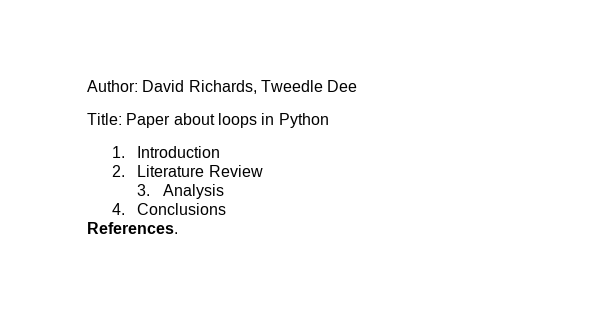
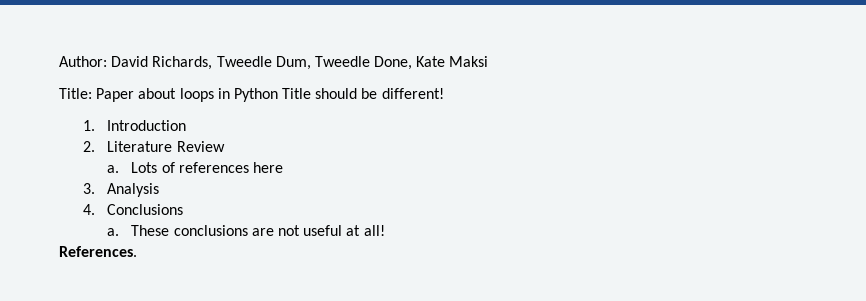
[327,80,358,92] Dee -> [275,56,489,70] Dum, Tweedle Done, Kate Maksi
(329, 120) none -> [282,88,444,99] Title should be different!
[137,184,224,199] [112,203,227,215] 3. Analysis // 4. Conclusions -> [107,162,284,173] [83,183,160,197] [83,204,184,215] [107,225,385,236] a. Lots of references here // 3. Analysis // 4. Conclusions // a. These conclusions are not useful at all!

